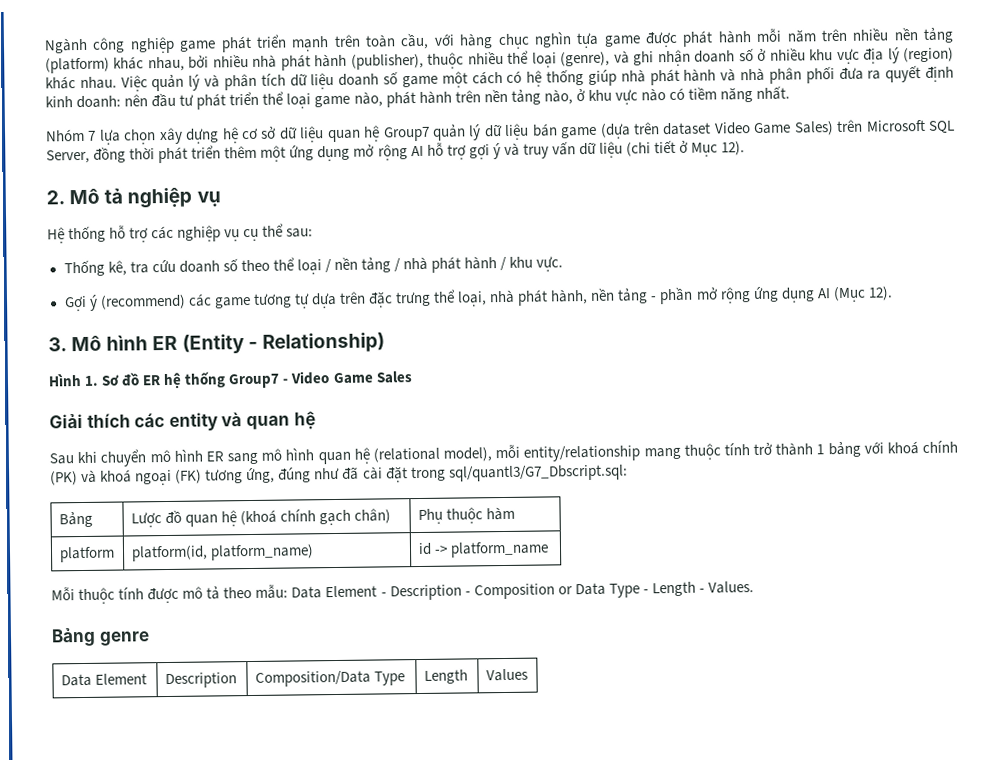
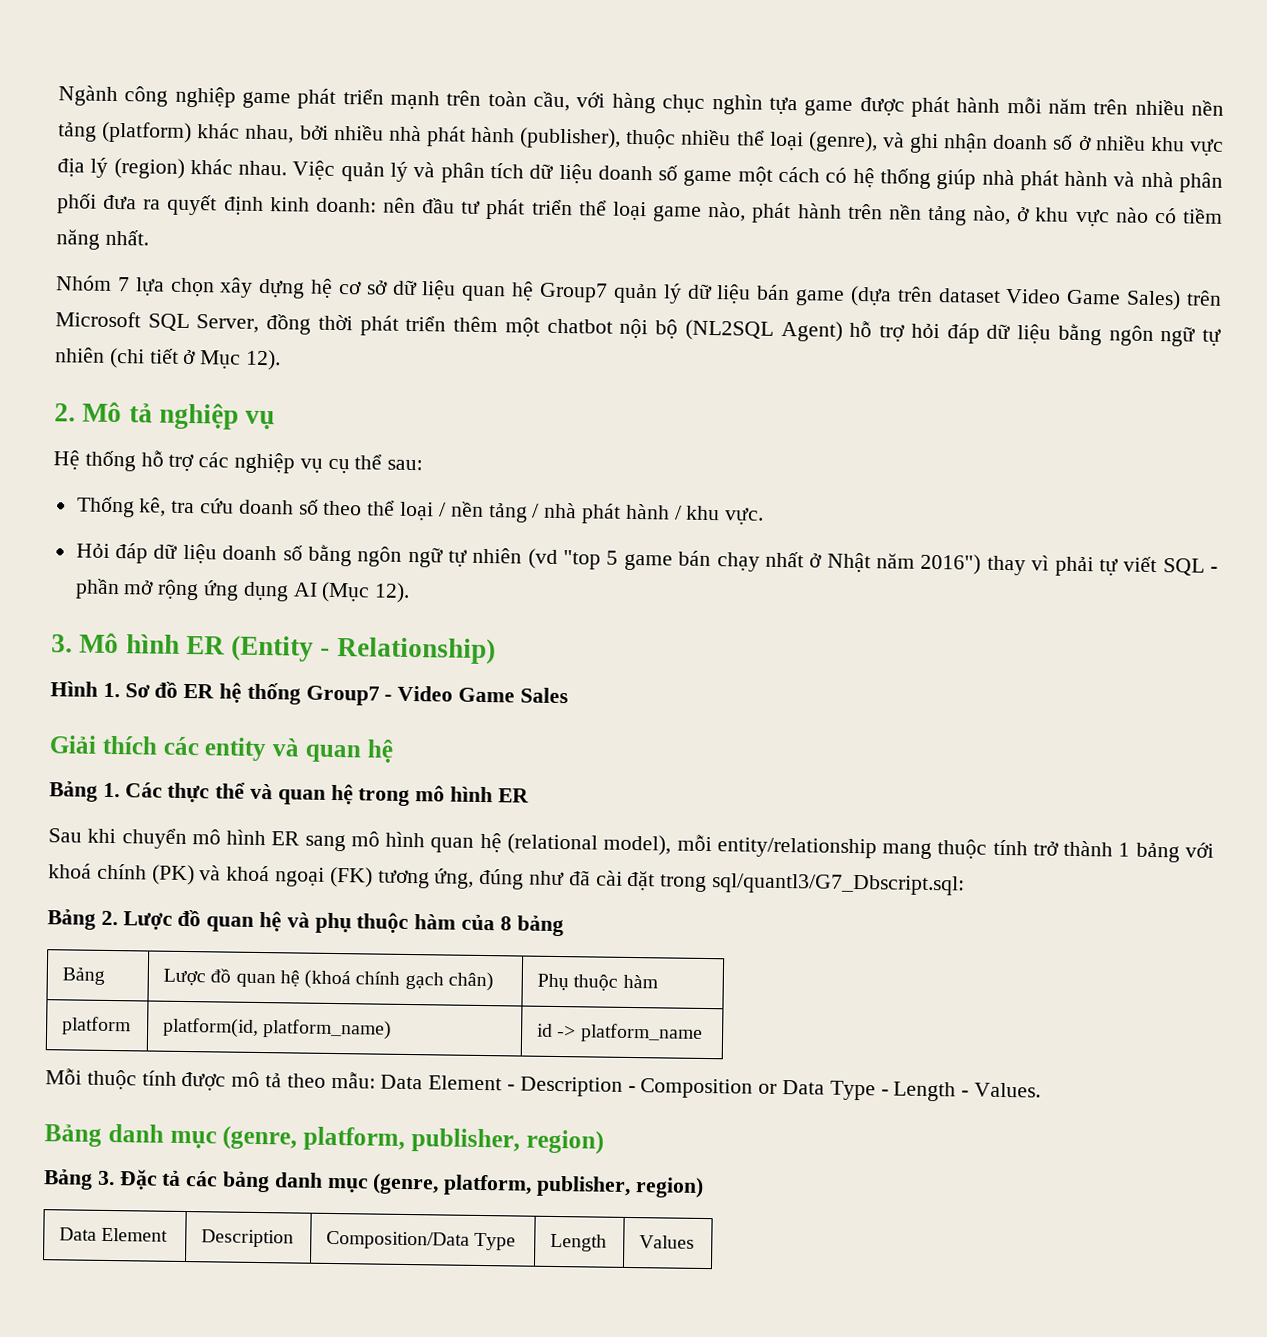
[289,141,623,162] ứng dụng mở rộng AI hỗ trợ gợi ý và truy vấn dữ liệu -> [546,318,1222,347] [55,347,105,363] chatbot nội bộ (NL2SQL Agent) hỗ trợ hỏi đáp dữ liệu bằng ngôn ngữ tự nhiên
[63,287,649,312] Gợi ý (recommend) các game tương tự dựa trên đặc trưng thể loại, nhà phát hành, nền tảng -> [75,543,1205,577] Hỏi đáp dữ liệu doanh số bằng ngôn ngữ tự nhiên (vd "top 5 game bán chạy nhất ở Nhật năm 2016") thay vì phải tự viết SQL
(316, 420) none -> [49,781,529,807] // Bảng 1. Các thực thể và quan hệ trong mô hình ER
(628, 473) none -> [47,909,564,937] // Bảng 2. Lược đồ quan hệ và phụ thuộc hàm của 8 bảng
[98,631,150,646] genre -> [107,1123,604,1155] [43,1169,704,1198] danh mục (genre, platform, publisher, region) // Bảng 3. Đặc tả các bảng danh mục (genre, platform, publisher, region)

